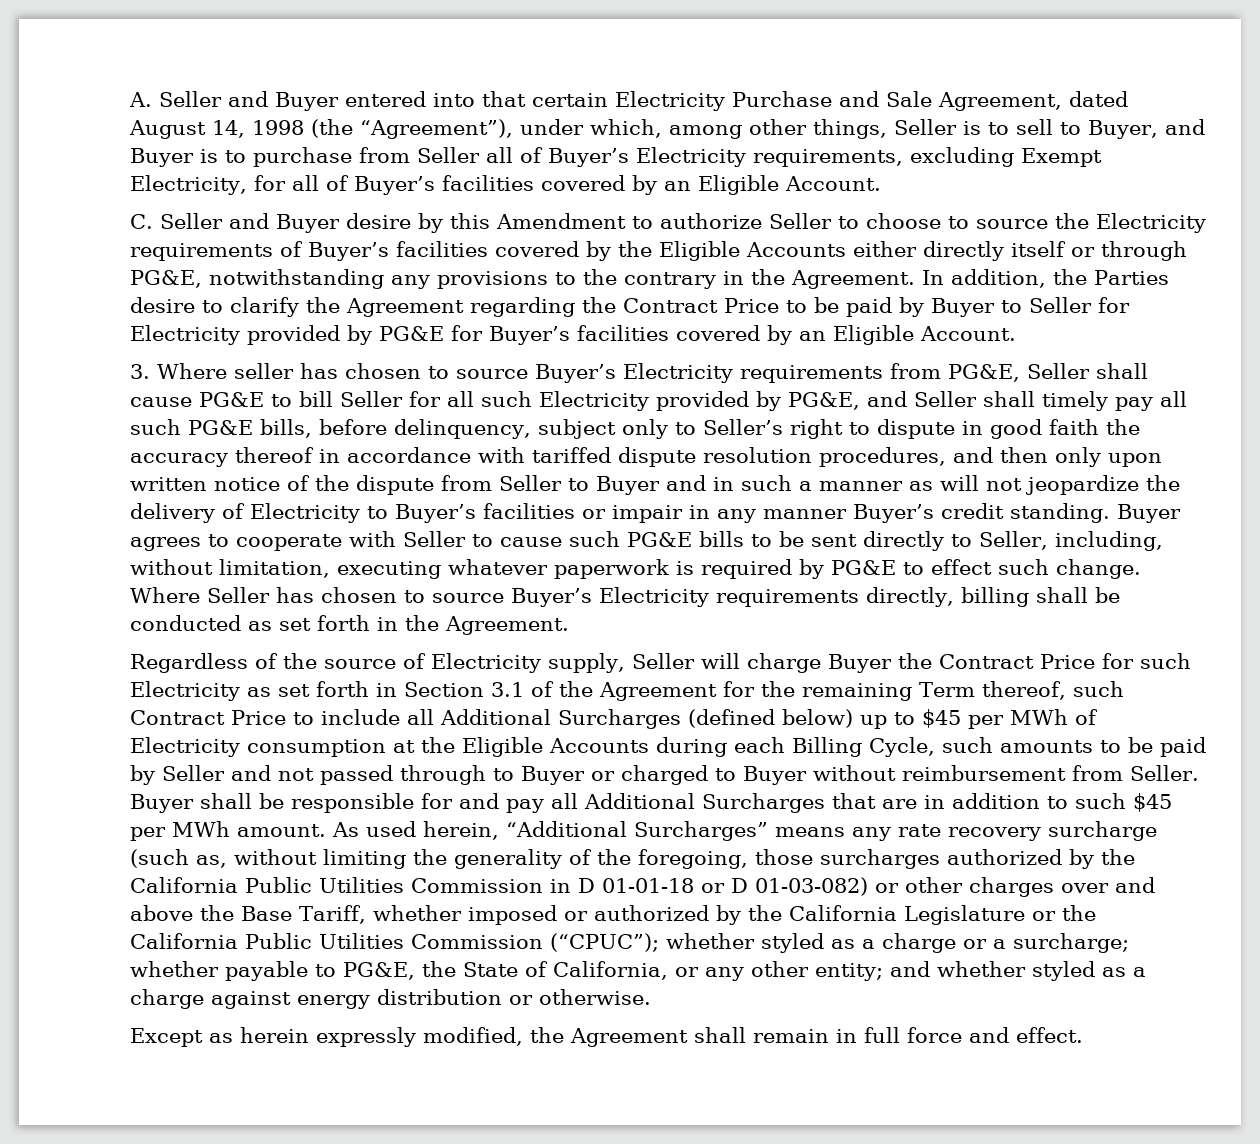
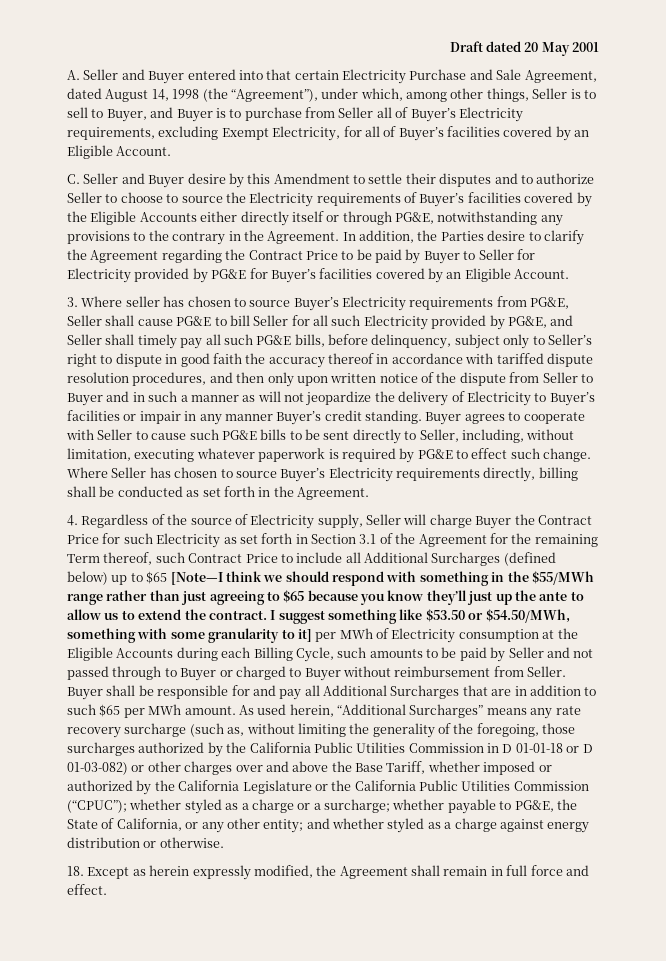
(129, 99) none -> [449,41,599,56] Draft dated 20 May 2001 //
(653, 222) none -> [368,173,533,187] settle their disputes and to
(569, 625) none -> [67,515,78,526] 4.
[922,709,961,728] $45 -> [146,571,594,586] [67,590,584,605] [67,609,570,624] [67,628,312,643] $65 [Note—I think we should respond with something in the $55/MWh range rather than just agreeing to $65 because you know they’ll just up the ante to allow us to extend the contract. I suggest something like $53.50 or $54.50/MWh, something with some granularity to it]
[1133,793,1172,812] $45 -> [99,704,121,717] $65
(651, 997) none -> [67,866,84,876] 18.

